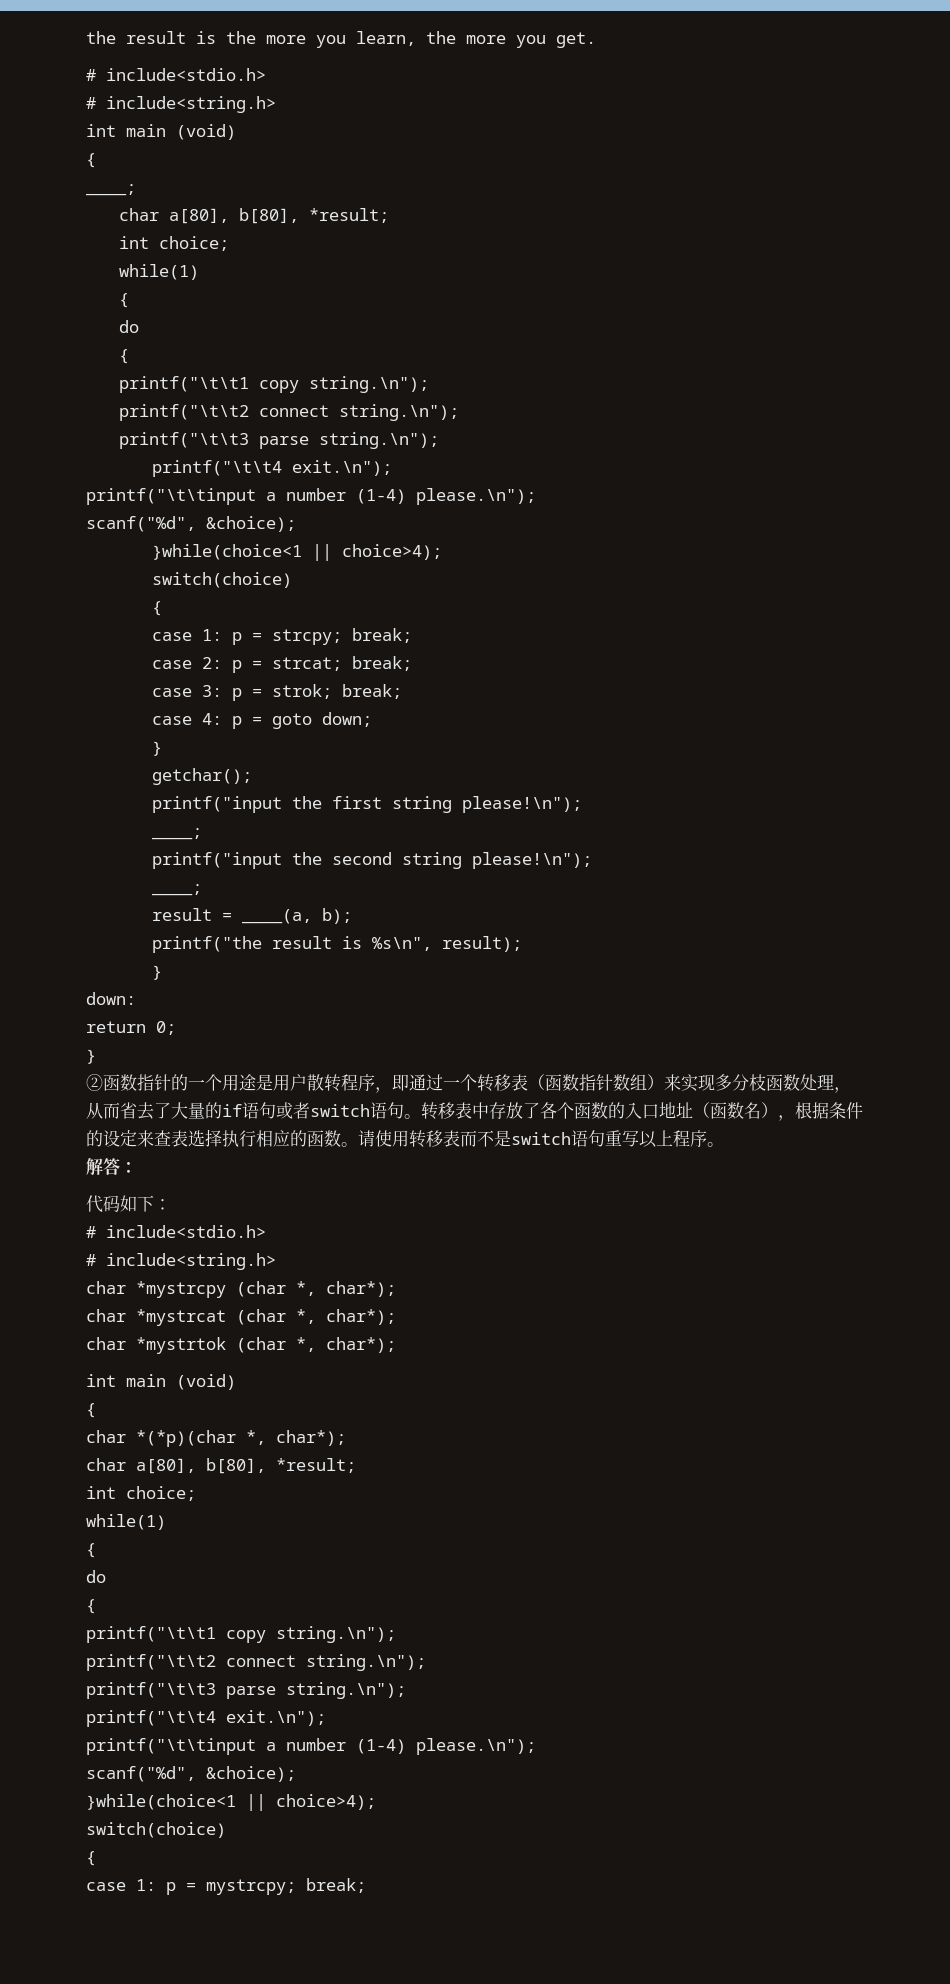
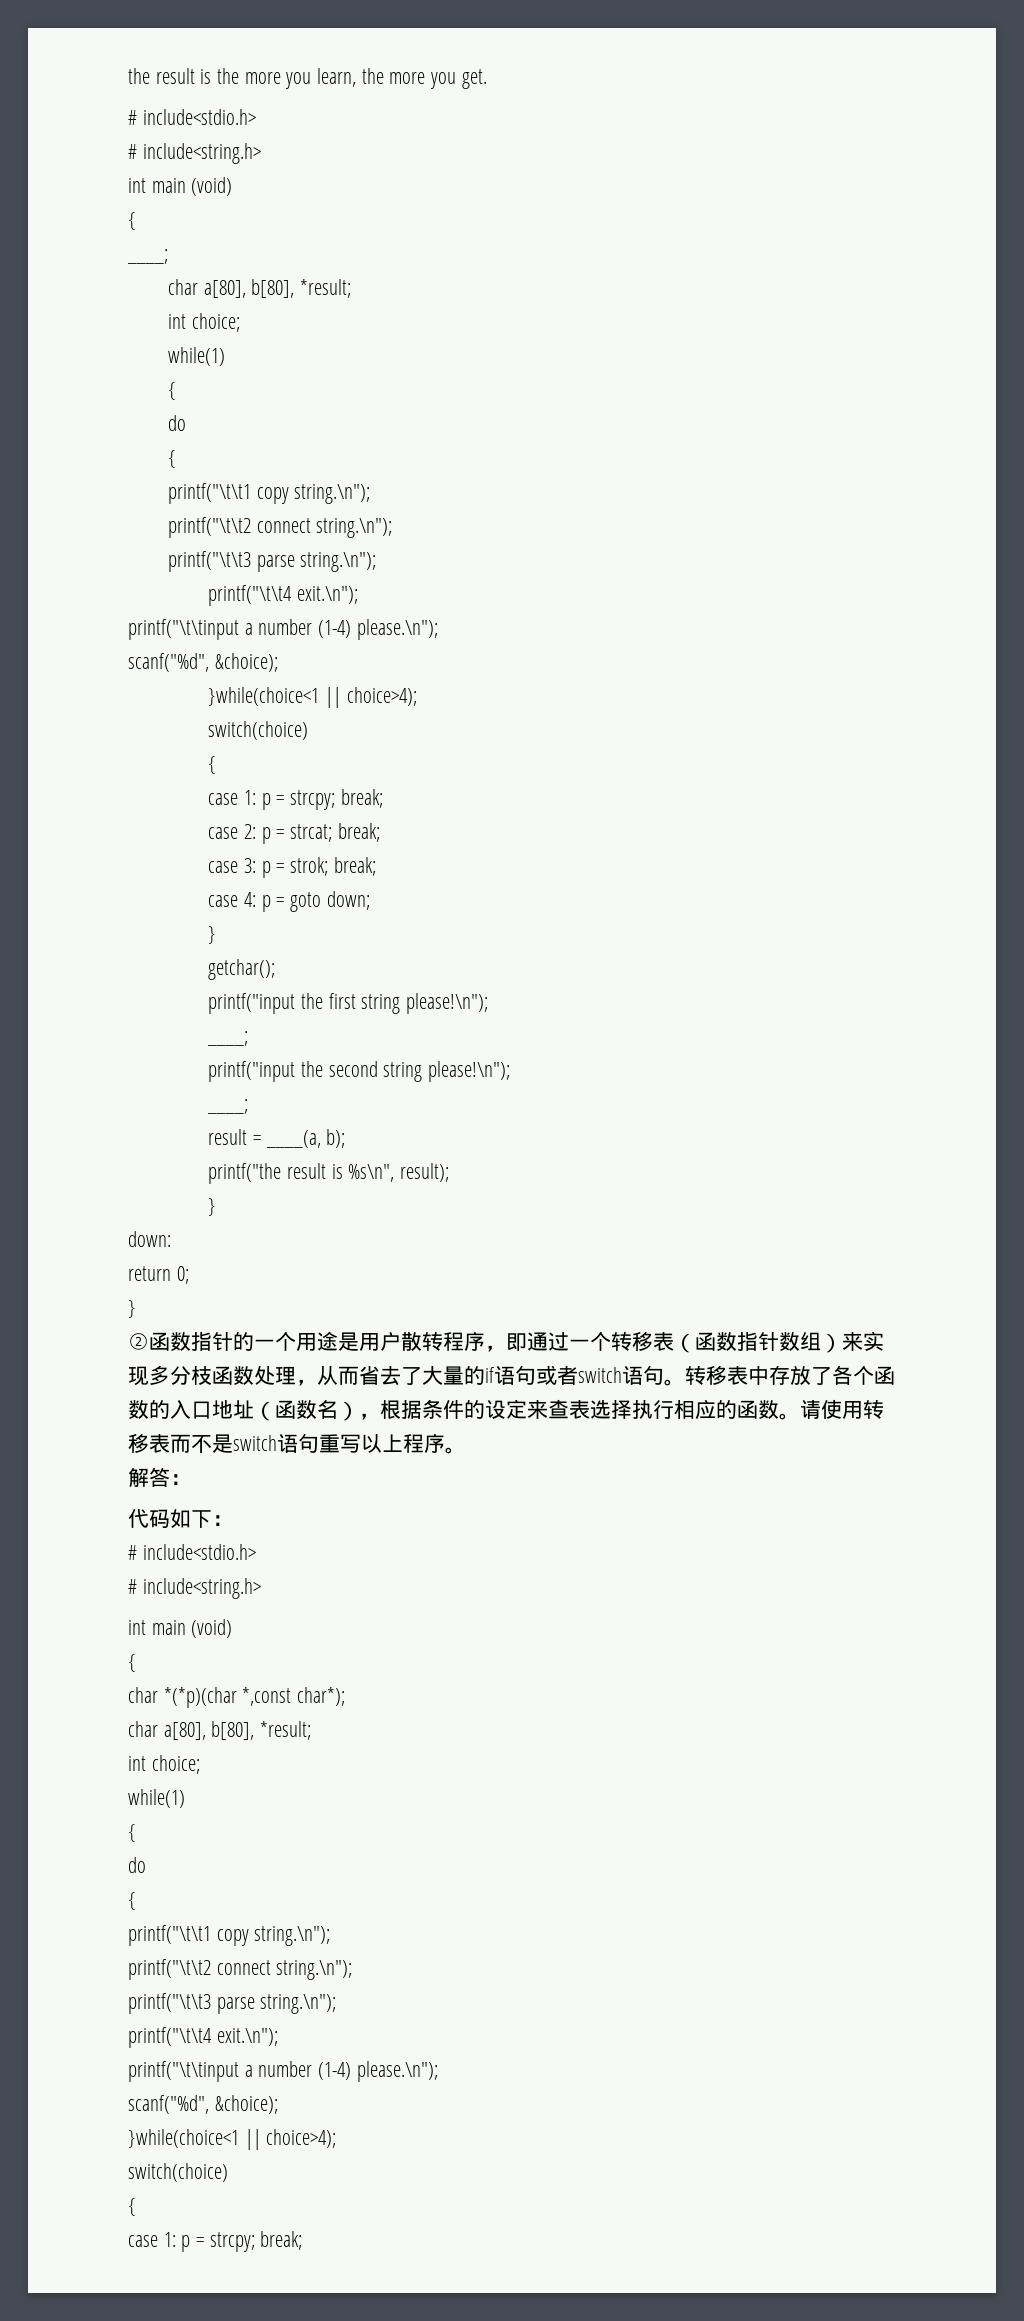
[86,1281,396,1298] [86,1309,396,1326] [86,1337,396,1354] // char *mystrcpy (char *, char*); // char *mystrcat (char *, char*); // char *mystrtok (char *, char*); -> (261, 1588) none
[246,1430,266,1445] *, -> [242,1687,292,1706] *,const
[206,1879,296,1895] mystrcpy; -> [209,2232,255,2252] strcpy;

